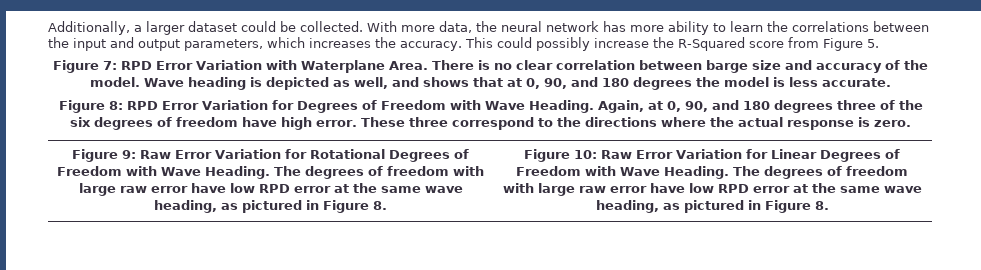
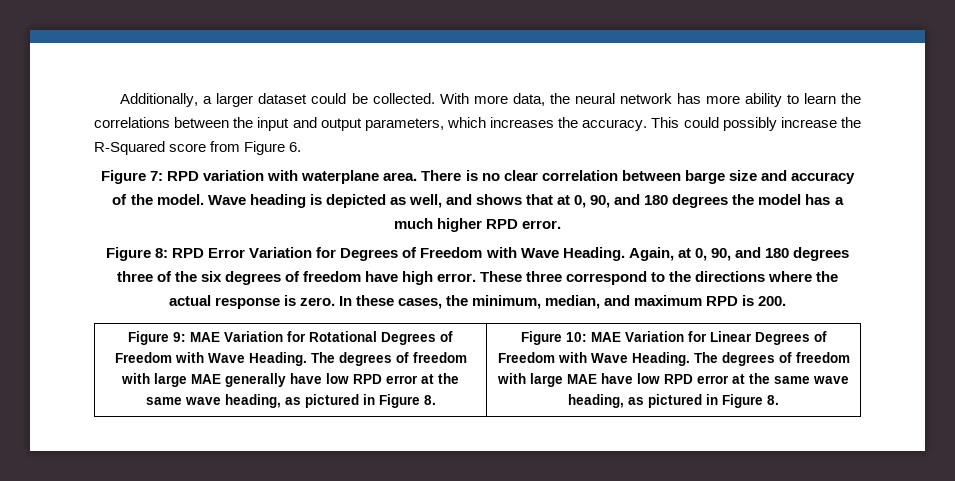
[866,39,879,48] 5. -> [289,142,302,152] 6.
[156,60,428,73] Error Variation with Waterplane Area. -> [203,170,418,184] variation with waterplane area.
[773,77,891,87] is less accurate. -> [805,194,844,205] [393,218,562,232] has a much higher RPD error.
(911, 123) none -> [338,295,787,309] In these cases, the minimum, median, and maximum RPD is 200.
[140,150,212,159] Raw Error -> [190,332,220,342] MAE
[119,186,188,193] raw error -> [191,373,286,387] MAE generally
[601,150,673,159] Raw Error -> [590,332,621,342] MAE
[578,186,647,193] raw error -> [567,374,597,384] MAE

